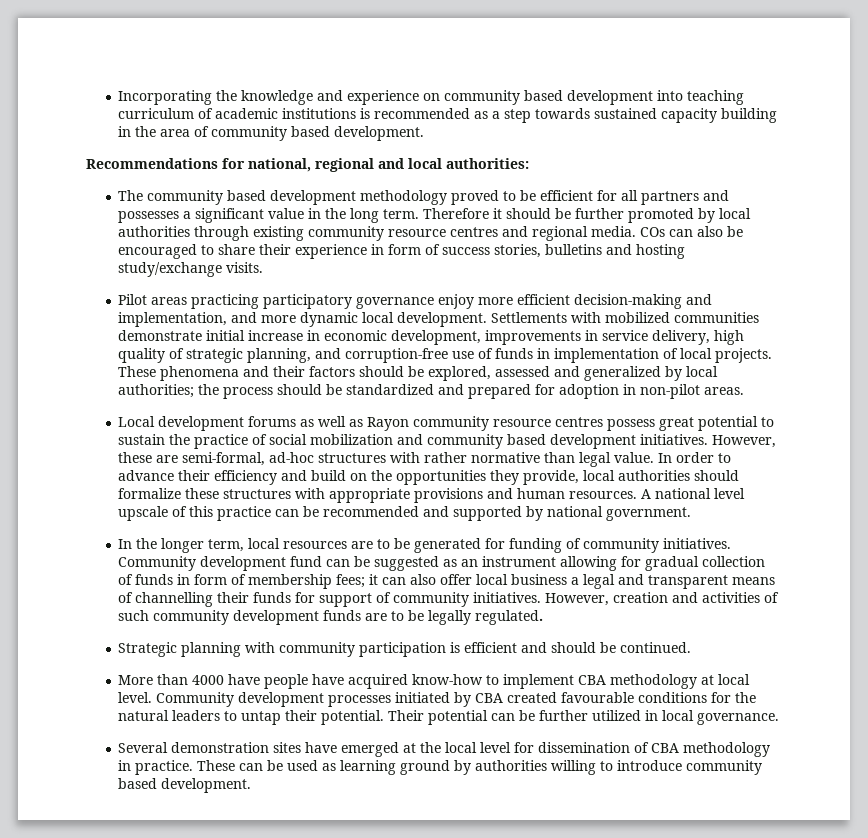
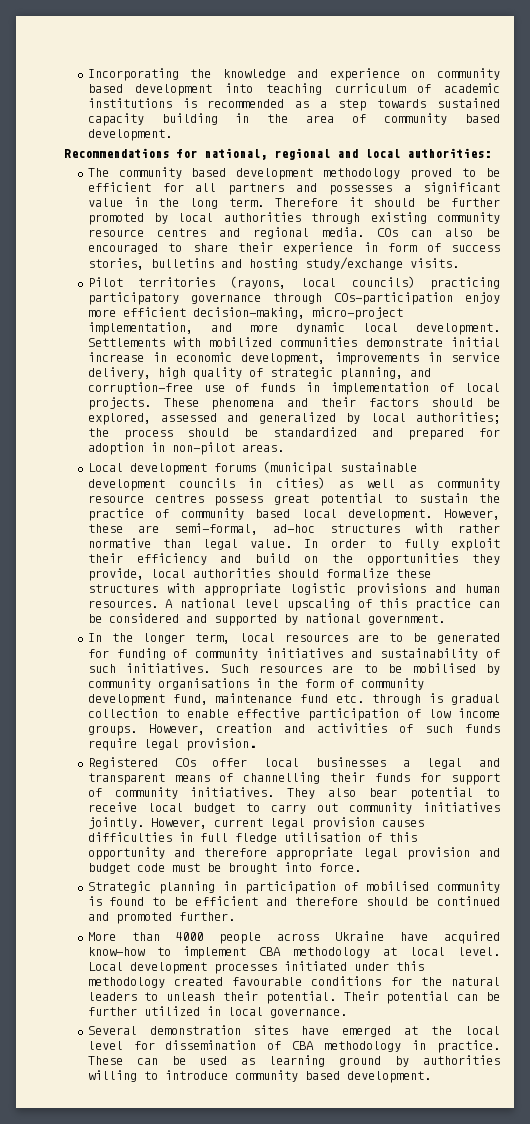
[151,297,188,305] areas -> [137,276,415,289] territories (rayons, local councils)
(435, 303) none -> [272,292,453,305] through COs-participation
[574,294,713,309] decision-making and -> [192,307,403,320] decision-making, micro-project
(297, 421) none -> [262,461,417,475] [87,477,326,491] (municipal sustainable development councils in cities)
[367,417,410,431] Rayon -> (424, 484) none
[269,434,709,449] social mobilization and community based development initiatives. -> [180,508,433,521] community based local development.
[118,470,175,481] advance -> [403,538,500,551] fully exploit
(411, 495) none -> [290,583,347,595] logistic
[118,506,169,521] upscale -> [286,598,350,611] upscaling
[323,506,420,517] recommended -> [108,613,179,623] considered
[663,538,732,549] [118,556,766,571] [118,574,437,589] initiatives. Community development fund can be suggested as an instrument allowing for gradual collection of funds in form of membership fees; it can also -> [266,648,500,660] [87,663,500,675] [87,678,424,690] [87,693,500,706] [87,708,500,721] [87,723,500,736] [87,738,256,751] [87,757,196,769] initiatives and sustainability of such initiatives. Such resources are to be mobilised by community organisations in the form of community development fund, maintenance fund etc. through is gradual collection to enable effective participation of low income groups. However, creation and activities of such funds require legal provision. // Registered COs
[511,574,568,585] business -> [316,757,387,767] businesses
[545,592,780,606] [118,610,544,625] [118,642,461,657] However, creation and activities of such community development funds are to be legally regulated. // Strategic planning with community participation is -> [287,787,500,800] [87,802,500,814] [87,817,424,830] [87,832,417,844] [87,847,500,860] [87,862,361,874] [87,881,501,894] [87,896,188,906] They also bear potential to receive local budget to carry out community initiatives jointly. However, current legal provision causes difficulties in full fledge utilisation of this opportunity and therefore appropriate legal provision and budget code must be brought into force. // Strategic planning in participation of mobilised community is found to be
[551,642,692,653] should be continued. -> [294,896,500,906] [87,912,235,924] therefore should be continued and promoted further.
[228,674,309,689] have people -> [219,931,385,944] people across Ukraine
[156,692,235,707] Community -> [87,962,123,971] Local
[454,692,504,707] by CBA -> [353,961,424,971] [87,977,165,988] under this methodology
[241,711,282,725] untap -> [166,992,216,1001] unleash

